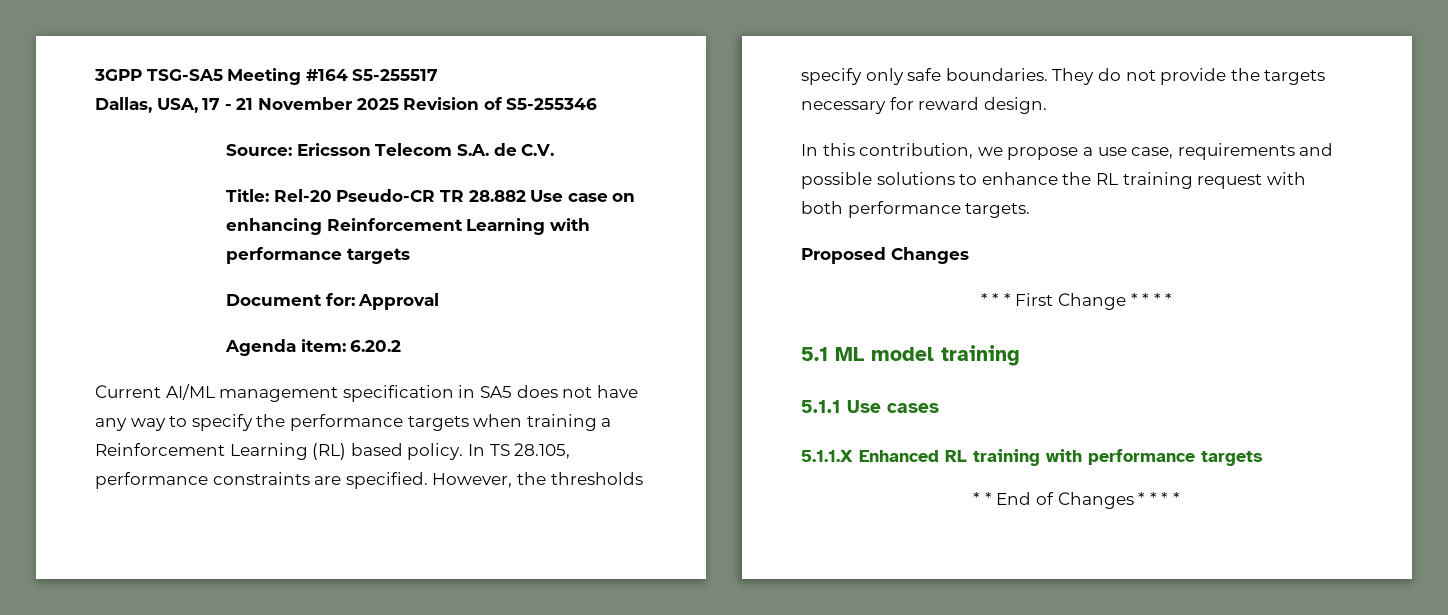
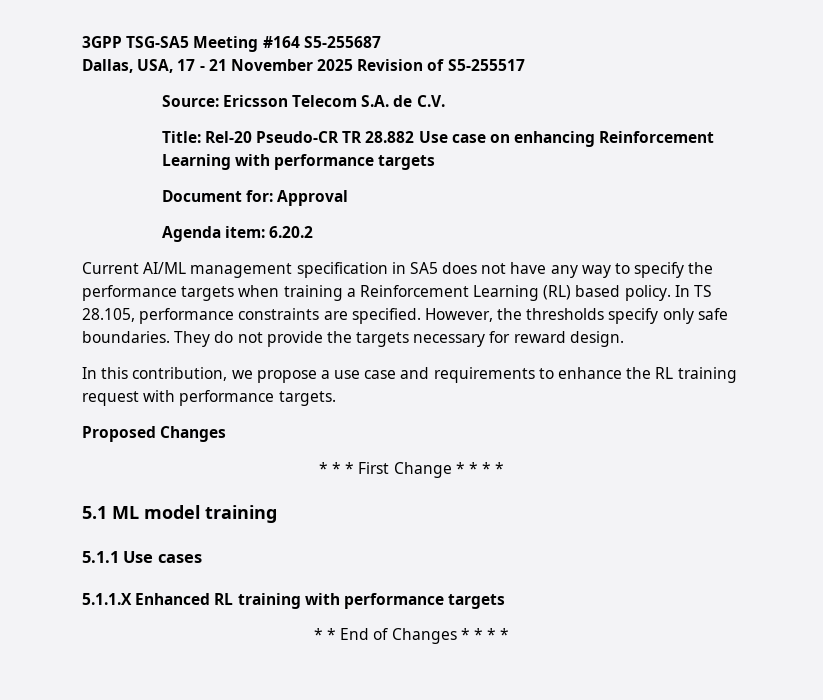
[352,69,439,81] S5-255517 -> [303,36,381,48] S5-255687
[506,98,598,110] S5-255346 -> [447,59,525,71] S5-255517
[1131,143,1334,160] [801,172,955,189] case, requirements and possible solutions -> [364,367,535,383] case and requirements
[801,201,843,214] both -> (176, 396) none

